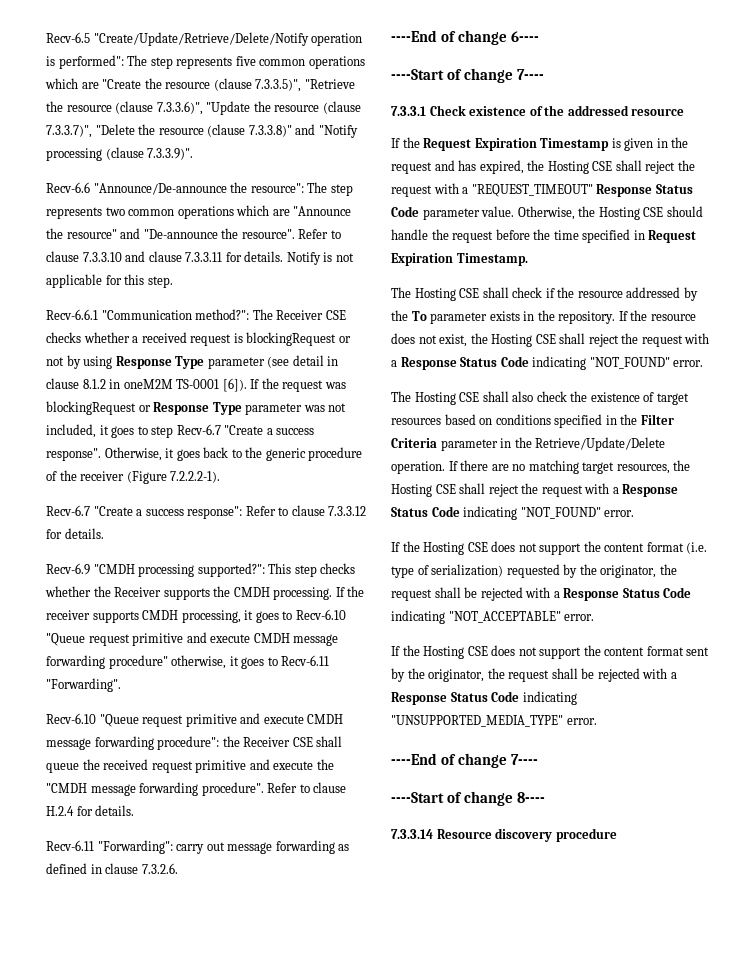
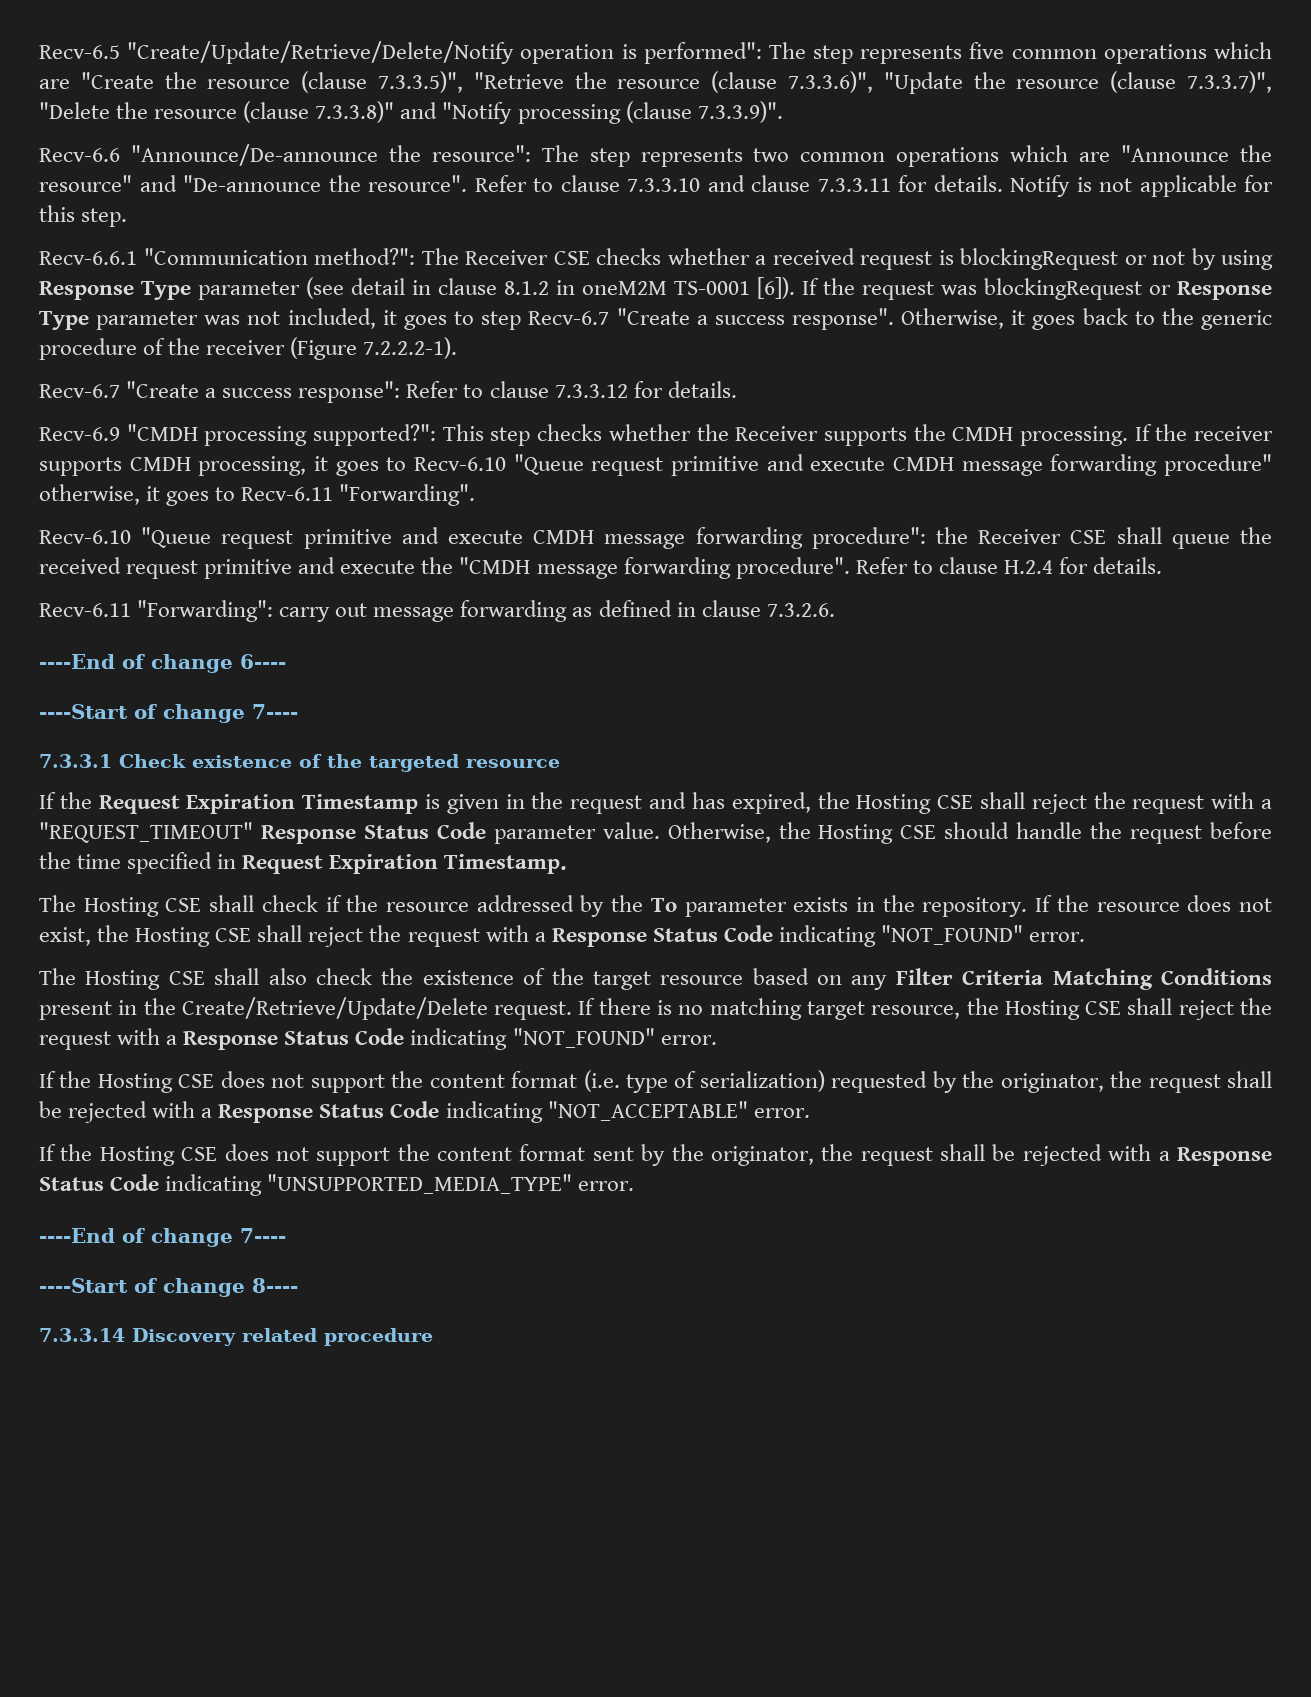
[567,105,629,116] addressed -> [369,754,459,772] targeted
[656,393,689,405] [391,414,674,428] [391,437,666,451] [391,461,445,474] target resources based on conditions specified in the Filter Criteria parameter in the Retrieve/Update/Delete operation. -> [551,968,1273,990] [39,997,573,1020] the target resource based on any Filter Criteria Matching Conditions present in the Create/Retrieve/Update/Delete request.
[491,464,509,471] are -> [657,1000,673,1015] is
[616,464,670,474] resources, -> [871,1005,961,1019] resource,
[436,828,553,842] Resource discovery -> [132,1328,317,1346] Discovery related

